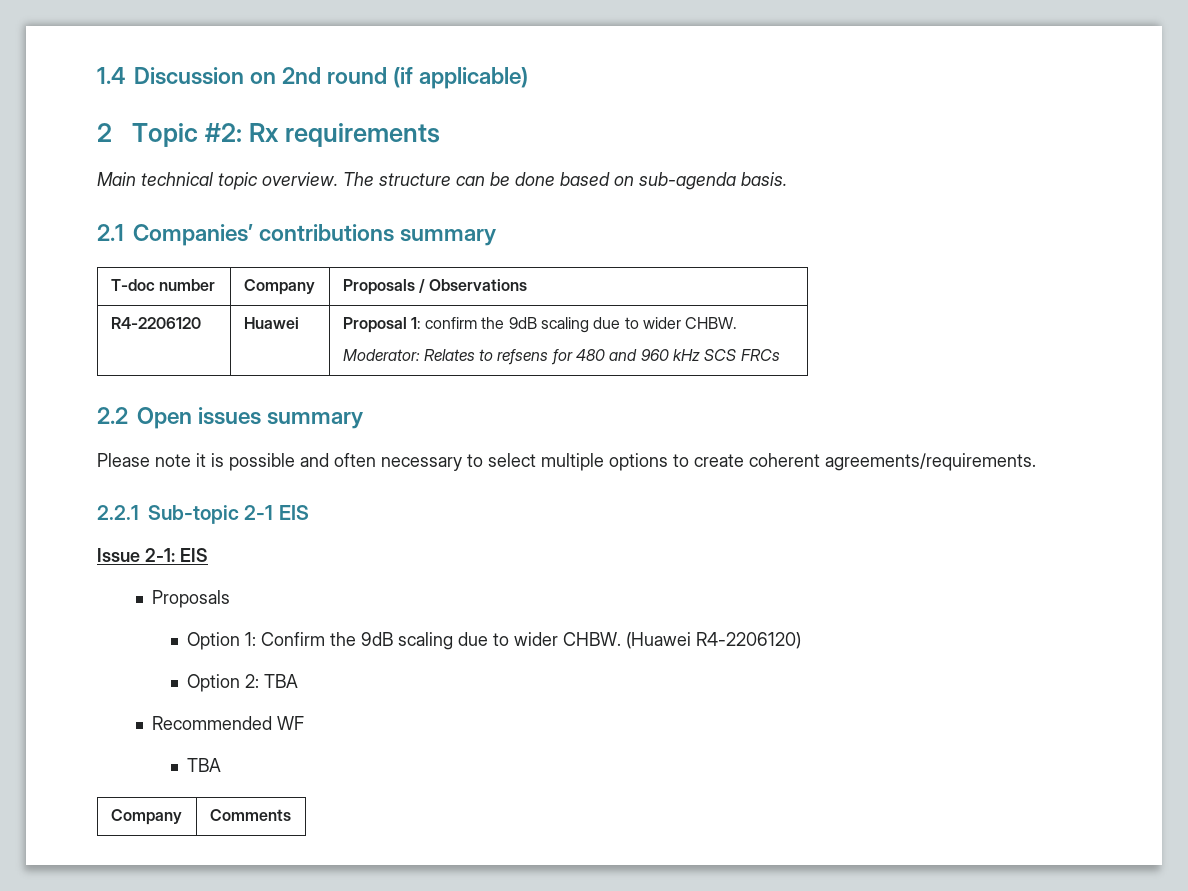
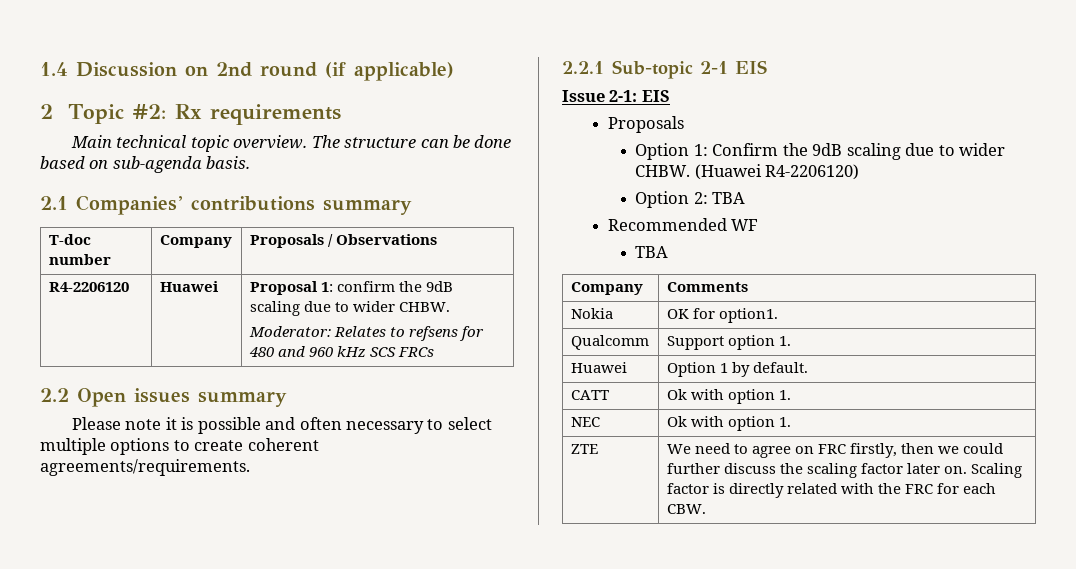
(291, 815) none -> [570,308,613,319] [666,308,778,323] [570,335,649,350] [666,335,791,350] [570,362,627,373] [666,362,808,377] [570,390,609,400] [666,389,791,404] [570,417,600,427] [666,416,791,431] [570,444,598,454] [666,443,1003,458] [666,463,1022,478] [666,483,996,498] [666,504,706,514] // Nokia | OK for option1. // Qualcomm | Support option 1. // Huawei | Option 1 by default. // CATT | Ok with option 1. // NEC | Ok with option 1. // ZTE | We need to agree on FRC firstly, then we could further discuss the scaling factor later on. Scaling factor is directly related with the FRC for each CBW.

